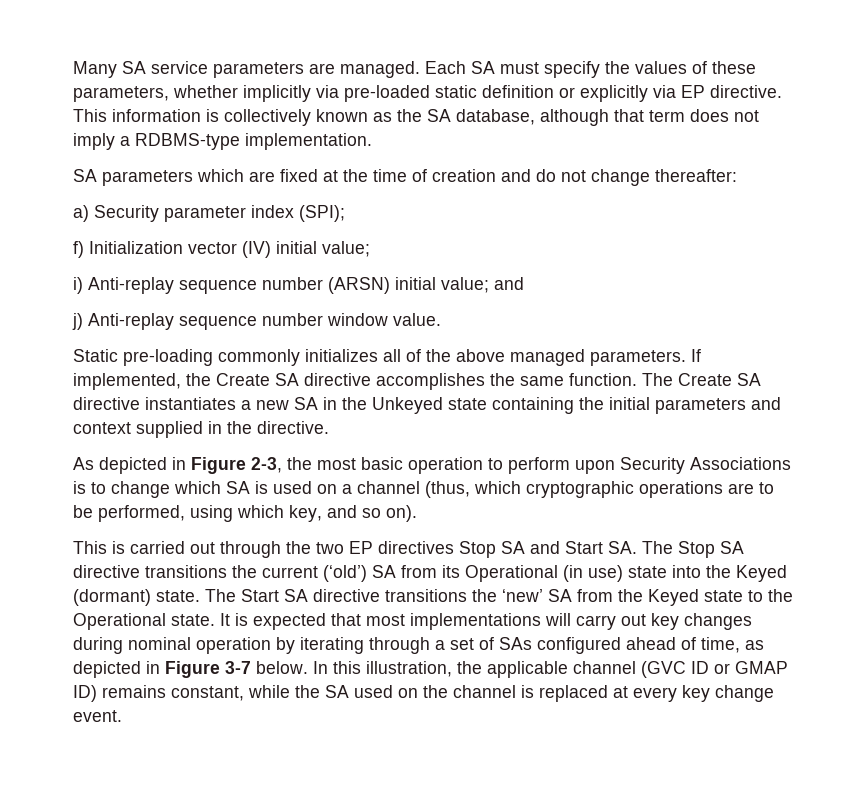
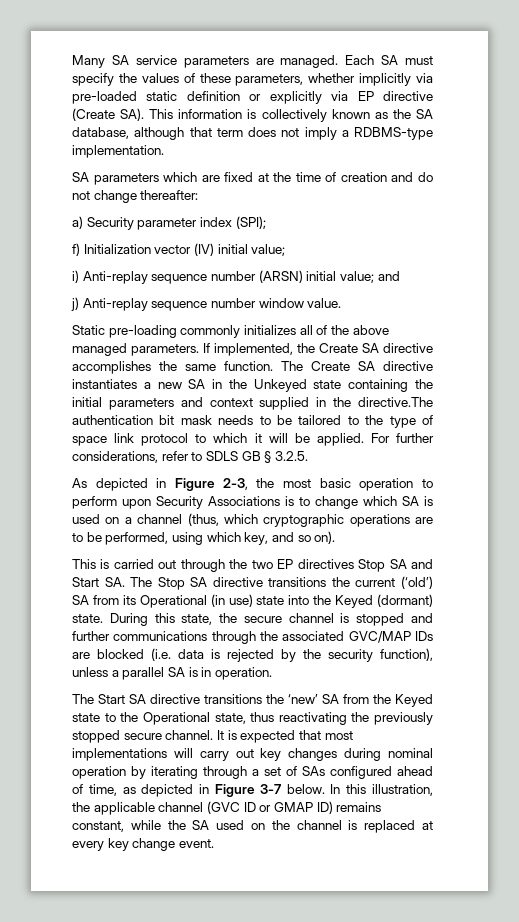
[710,85,782,98] directive. -> [383,91,434,101] [72,108,145,121] directive (Create SA).
[257,421,329,434] directive. -> [358,397,433,407] [72,415,433,428] [72,433,434,446] [72,451,308,463] directive.The authentication bit mask needs to be tailored to the type of space link protocol to which it will be applied. For further considerations, refer to SDLS GB § 3.2.5.
(200, 596) none -> [109,613,433,626] [72,631,433,644] [72,648,433,662] [72,667,272,680] During this state, the secure channel is stopped and further communications through the associated GVC/MAP IDs are blocked (i.e. data is rejected by the security function), unless a parallel SA is in operation. //
[171,614,215,626] state. -> [214,712,433,725] [72,730,214,743] state, thus reactivating the previously stopped secure channel.

